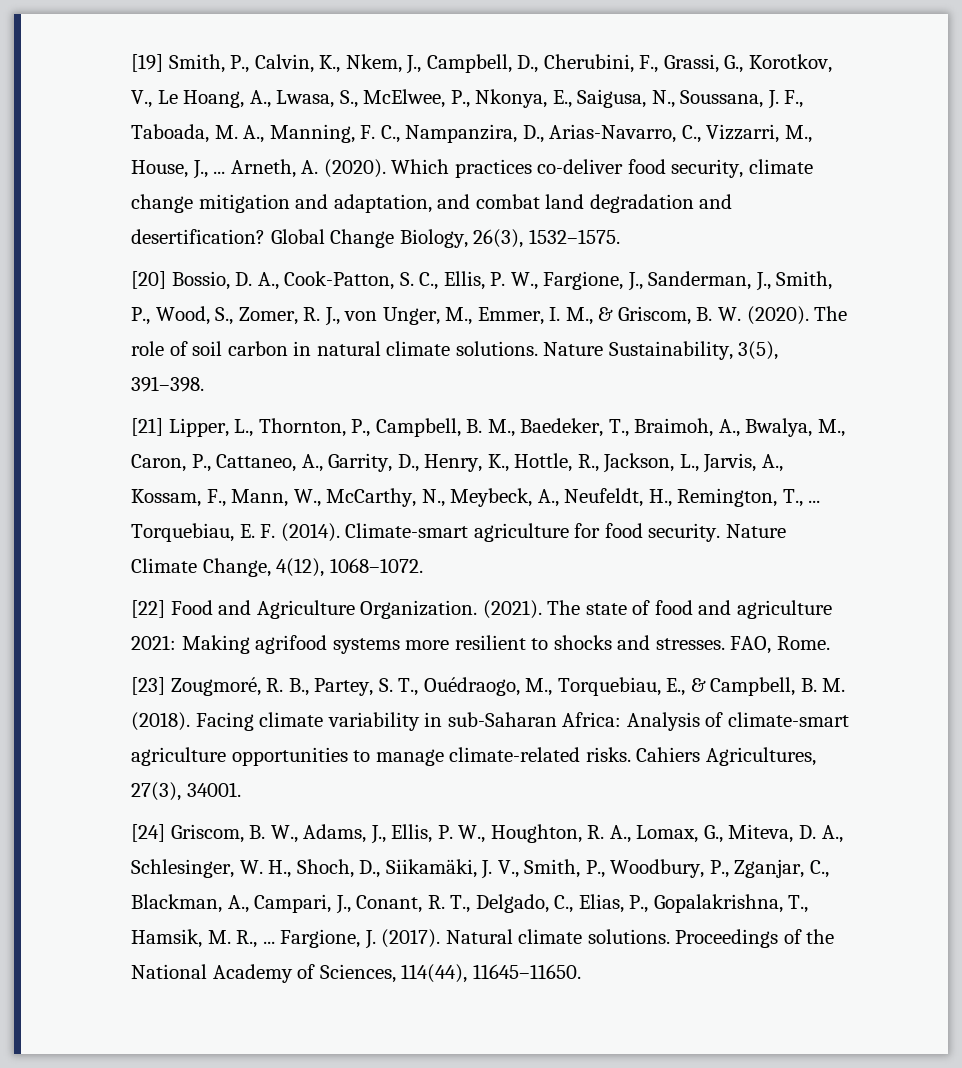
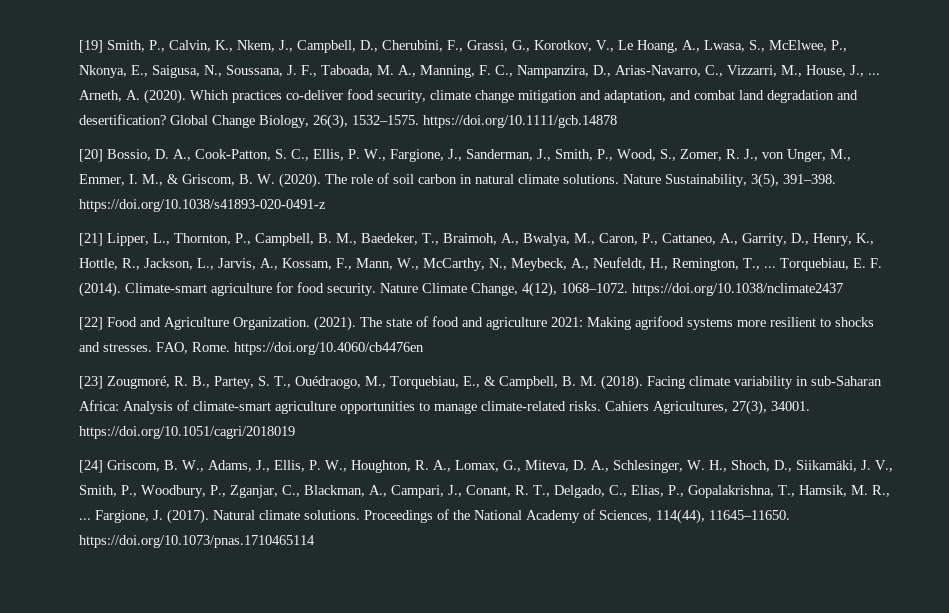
(620, 236) none -> [422,115,617,128] https://doi.org/10.1111/gcb.14878
(204, 384) none -> [78,199,326,212] https://doi.org/10.1038/s41893-020-0491-z
(423, 565) none -> [631,283,843,296] https://doi.org/10.1038/nclimate2437
(830, 643) none -> [233,342,424,355] https://doi.org/10.4060/cb4476en
(241, 789) none -> [78,426,295,439] https://doi.org/10.1051/cagri/2018019
(581, 971) none -> [78,535,315,548] https://doi.org/10.1073/pnas.1710465114

